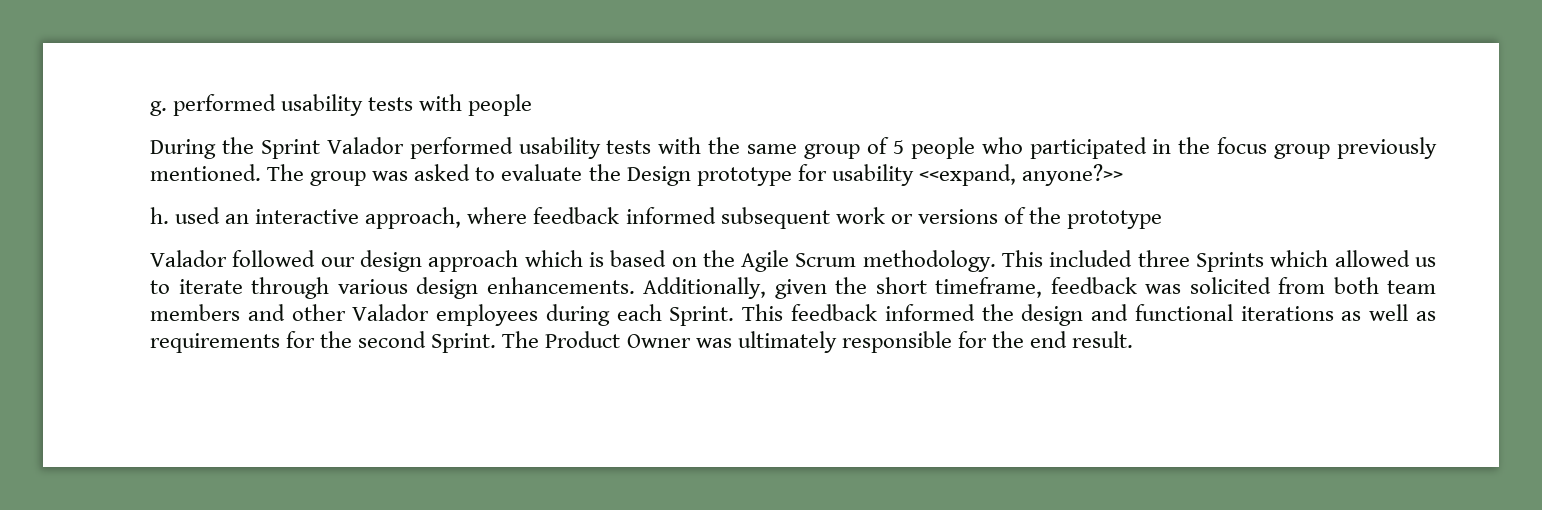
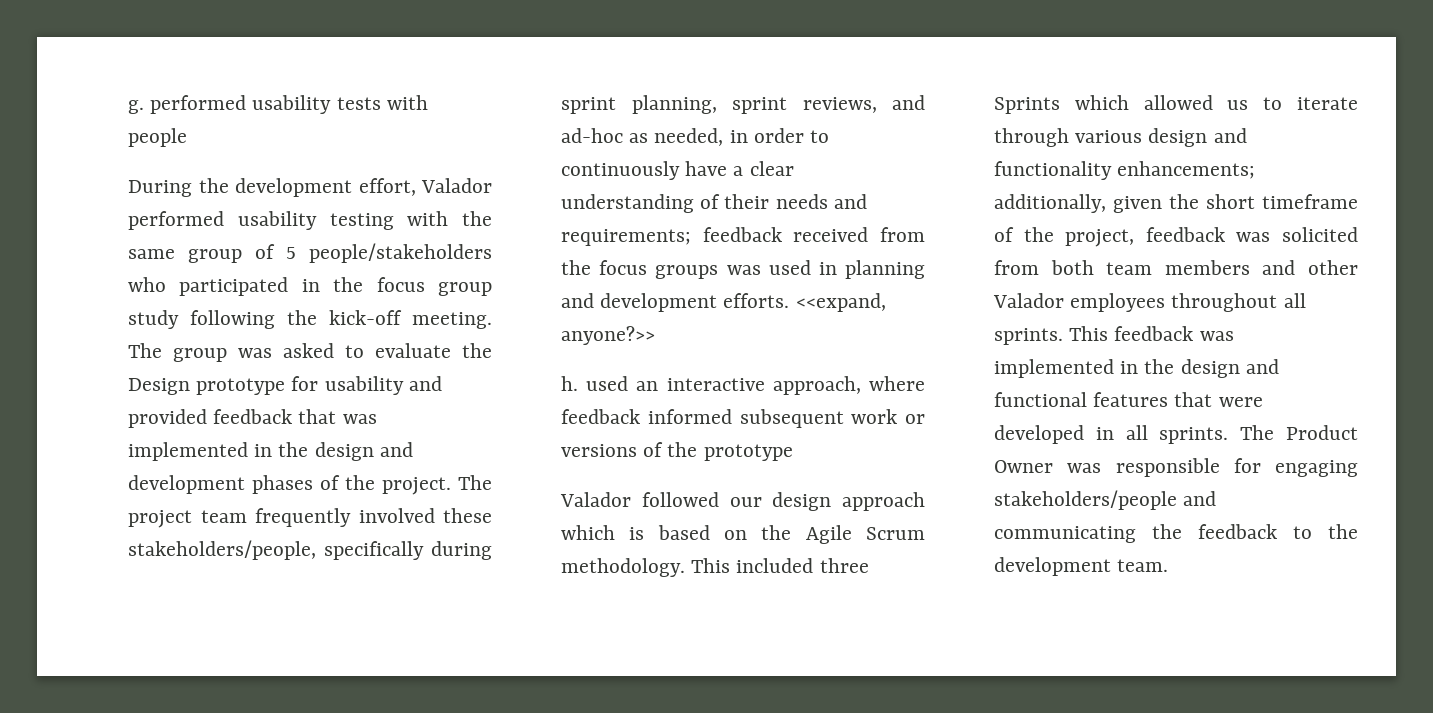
[260,139,320,159] Sprint -> [235,178,416,197] development effort,
[606,140,652,154] tests -> [329,213,394,230] testing
[910,137,975,159] people -> [309,243,492,263] people/stakeholders
[1337,137,1437,159] [150,164,261,181] previously mentioned. -> [128,310,492,329] study following the kick-off meeting.
(914, 175) none -> [408,376,442,391] [128,409,377,428] [128,442,413,461] [128,475,492,495] [128,508,492,528] [128,540,492,560] [561,95,925,114] [561,128,830,146] [561,161,794,180] [561,194,867,213] [561,227,925,246] [561,260,925,279] [561,293,790,312] and provided feedback that was implemented in the design and development phases of the project. The project team frequently involved these stakeholders/people, specifically during sprint planning, sprint reviews, and ad-hoc as needed, in order to continuously have a clear understanding of their needs and requirements; feedback received from the focus groups was used in planning and development efforts.
[486,277,1042,299] enhancements. Additionally, given the short timeframe, -> [1213,128,1247,143] [994,161,1256,180] [994,194,1358,213] [994,227,1135,247] and functionality enhancements; additionally, given the short timeframe of the project,
[545,304,1436,326] [150,331,497,353] during each Sprint. This feedback informed the design and functional iterations as well as requirements for the second Sprint. -> [1171,293,1306,312] [994,326,1234,345] [994,359,1279,378] [994,392,1263,407] [994,425,1229,444] throughout all sprints. This feedback was implemented in the design and functional features that were developed in all sprints.
[737,331,837,353] ultimately -> (1102, 468) none
[991,331,1134,348] the end result. -> [1275,460,1358,477] [994,490,1217,510] [994,524,1358,543] [994,557,1169,576] engaging stakeholders/people and communicating the feedback to the development team.

